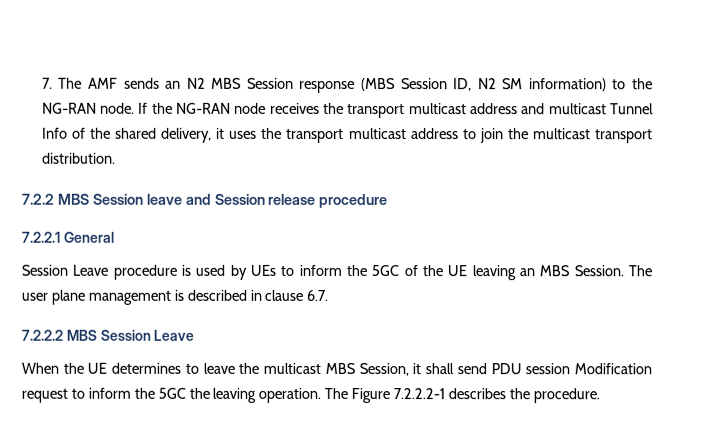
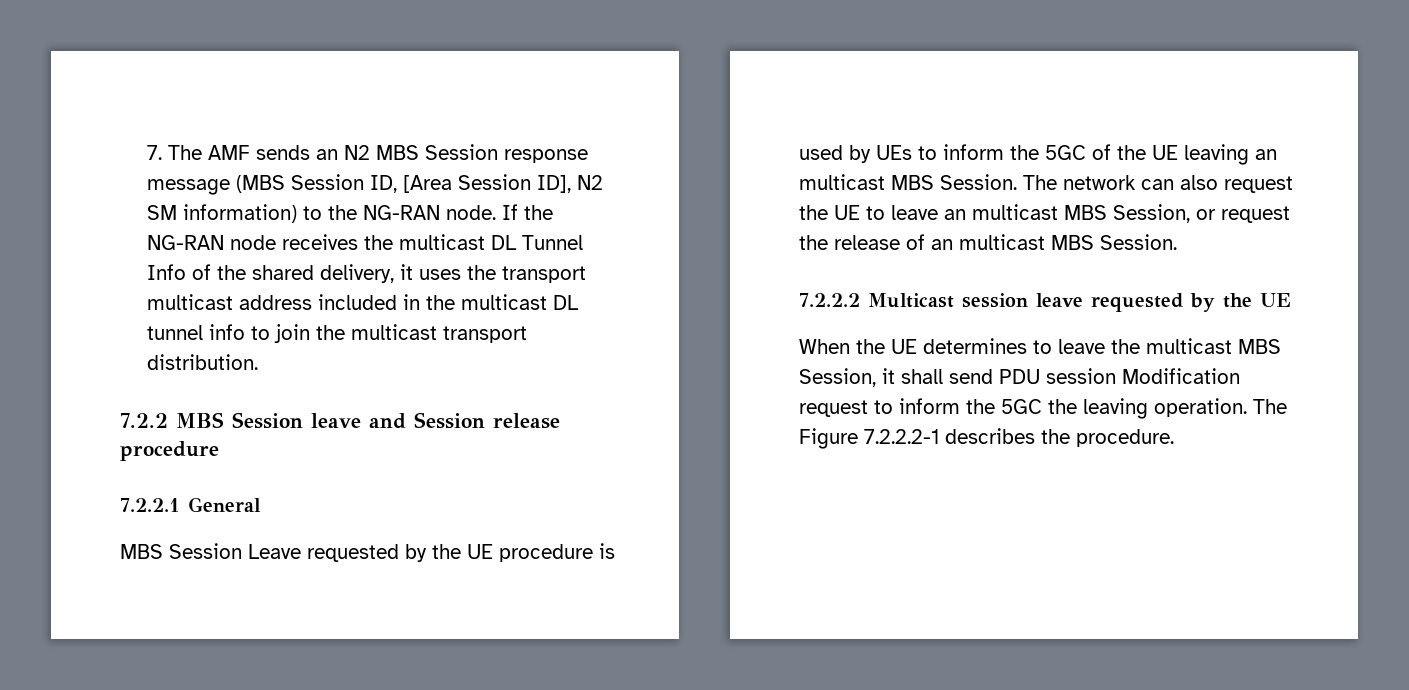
(356, 87) none -> [147,179,231,195] message
(473, 85) none -> [403,174,572,193] [Area Session ID],
[347,103,607,119] transport multicast address and multicast -> [399,234,518,250] multicast DL
(459, 134) none -> [318,294,580,310] [147,324,246,340] included in the multicast DL tunnel info
[21,264,109,276] Session Leave -> [120,543,493,562] MBS Session Leave requested by the UE
(535, 272) none -> [799,174,885,190] multicast
[21,289,329,305] [21,329,195,341] user plane management is described in clause 6.7. // 7.2.2.2 MBS Session Leave -> [1063,175,1293,193] [799,204,1290,223] [799,234,1177,250] [799,293,1291,312] network can also request the UE to leave an multicast MBS Session, or request the release of an multicast MBS Session. // 7.2.2.2 Multicast session leave requested by the UE

